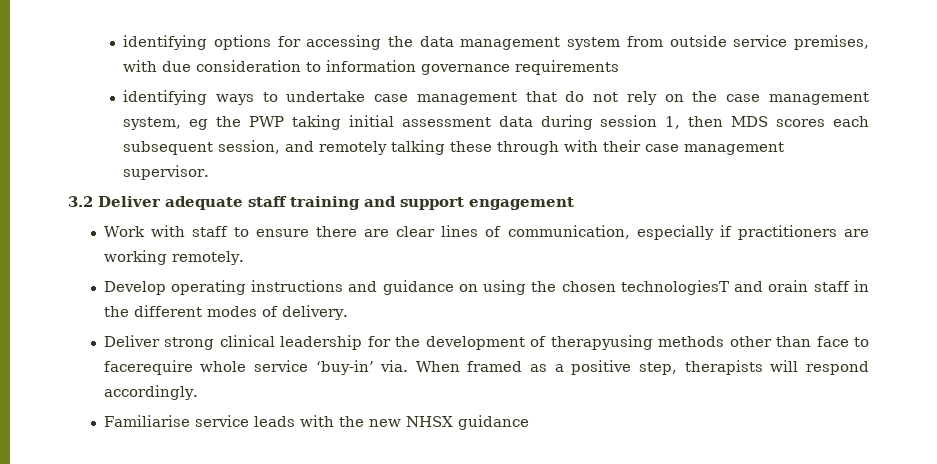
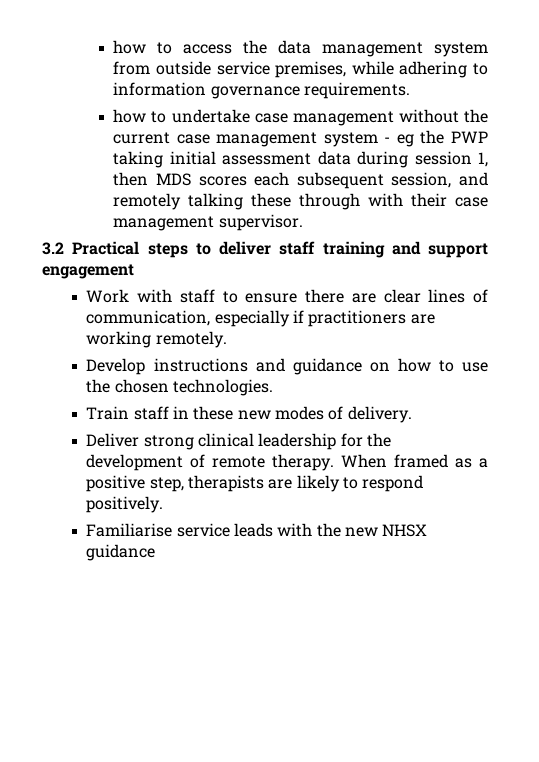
[123,35,382,50] identifying options for accessing -> [113,40,233,54] how to access
[123,60,620,75] [123,90,870,105] [123,117,182,130] with due consideration to information governance requirements // identifying ways to undertake case management that do not rely on the case management system, -> [351,61,488,78] [113,82,410,99] [113,109,488,126] [113,132,391,147] while adhering to information governance requirements. // how to undertake case management without the current case management system -
[98,196,243,210] Deliver adequate -> [72,241,271,258] Practical steps to deliver
[170,280,246,295] operating -> (146, 366) none
[483,280,870,295] [103,305,202,317] using the chosen technologiesT and orain staff in the different -> [397,358,488,372] [86,379,274,396] [86,406,271,420] how to use the chosen technologies. // Train staff in these new
[550,335,869,350] [103,360,409,375] therapyusing methods other than face to facerequire whole service ‘buy-in’ via. -> [212,454,335,471] remote therapy.
[770,360,869,375] [103,385,198,400] will respond accordingly. -> [268,475,424,492] [86,496,164,513] are likely to respond positively.

